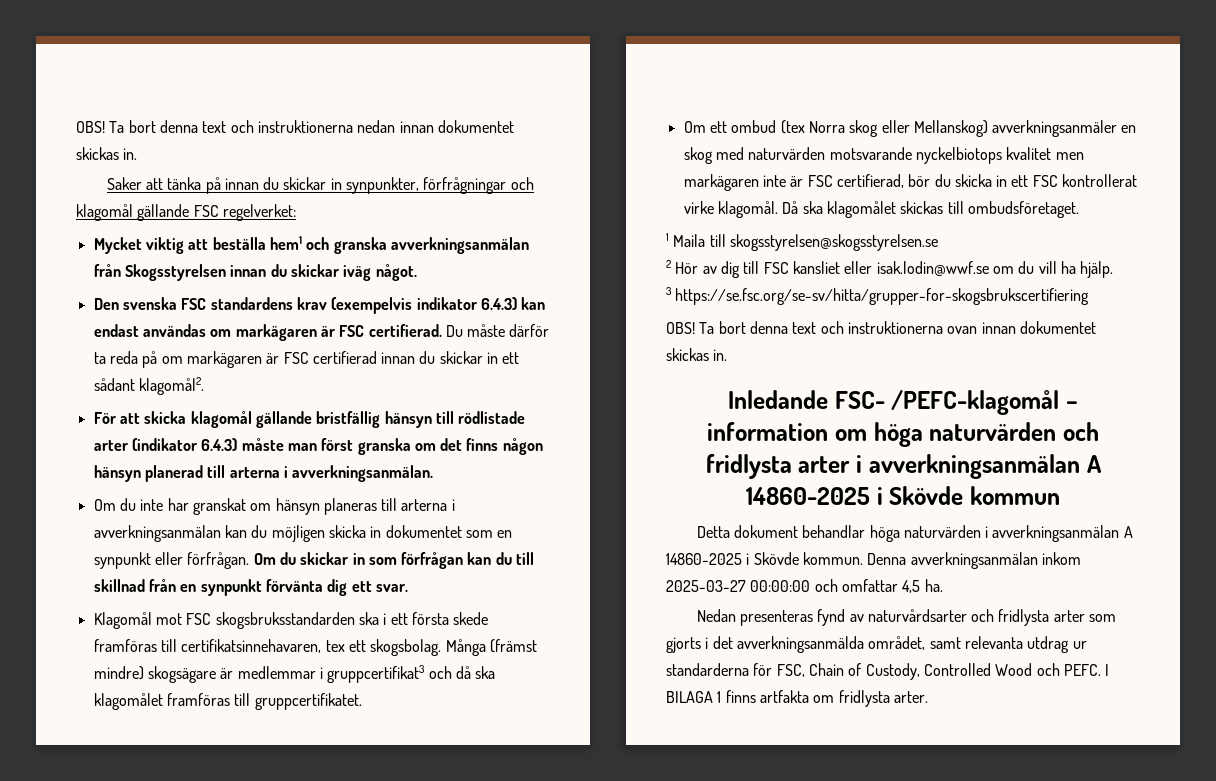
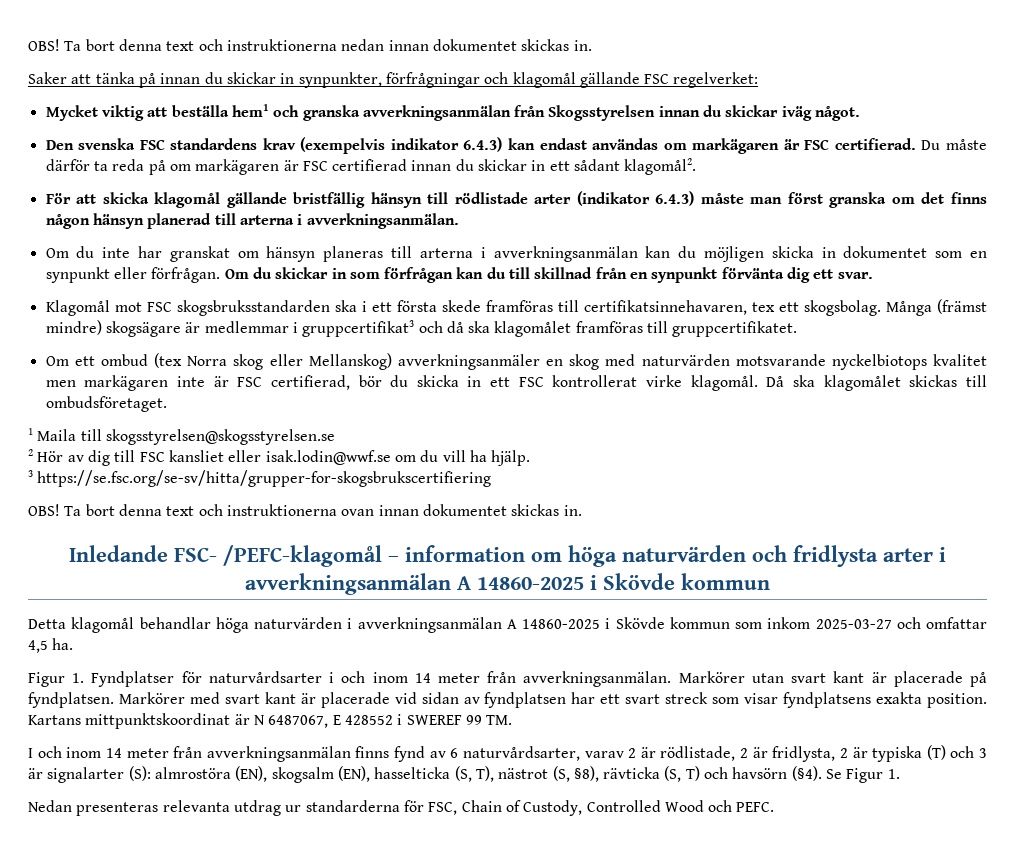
[733,525,798,538] dokument -> [71,617,135,633] klagomål
[802,552,1038,569] kommun. Denna avverkningsanmälan -> [669,617,762,629] kommun som
[750,580,811,592] 00:00:00 -> (892, 624) none
[696,609,1117,626] [666,636,961,653] Nedan presenteras fynd av naturvårdsarter och fridlysta arter som gjorts i det avverkningsanmälda området, samt -> [28,671,987,687] [28,692,987,708] [28,713,513,729] [28,745,987,762] [28,766,900,783] [28,800,159,816] Figur 1. Fyndplatser för naturvårdsarter i och inom 14 meter från avverkningsanmälan. Markörer utan svart kant är placerade på fyndplatsen. Markörer med svart kant är placerade vid sidan av fyndplatsen har ett svart streck som visar fyndplatsens exakta position. Kartans mittpunktskoordinat är N 6487067, E 428552 i SWEREF 99 TM. // I och inom 14 meter från avverkningsanmälan finns fynd av 6 naturvårdsarter, varav 2 är rödlistade, 2 är fridlysta, 2 är typiska (T) och 3 är signalarter (S): almrostöra (EN), skogsalm (EN), hasselticka (S, T), nästrot (S, §8), rävticka (S, T) och havsörn (§4). Se Figur 1. // Nedan presenteras
[1105,664,1110,676] [666,690,928,707] I BILAGA 1 finns artfakta om fridlysta arter. -> (775, 807) none

